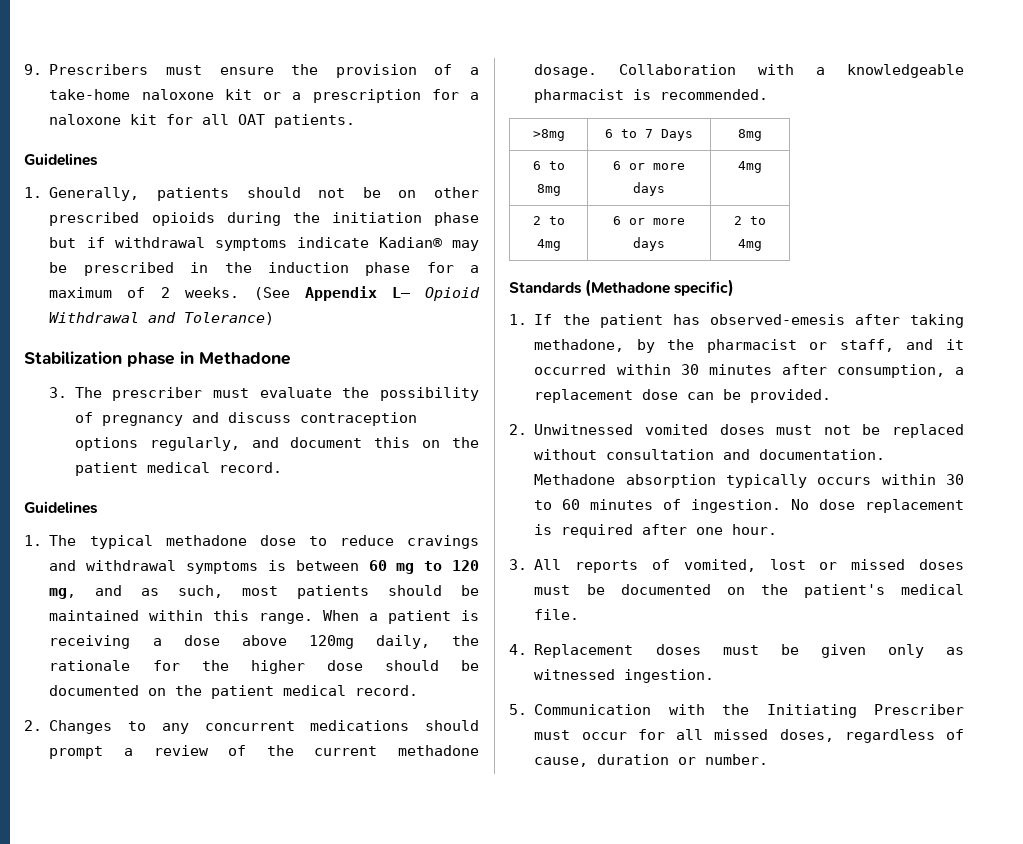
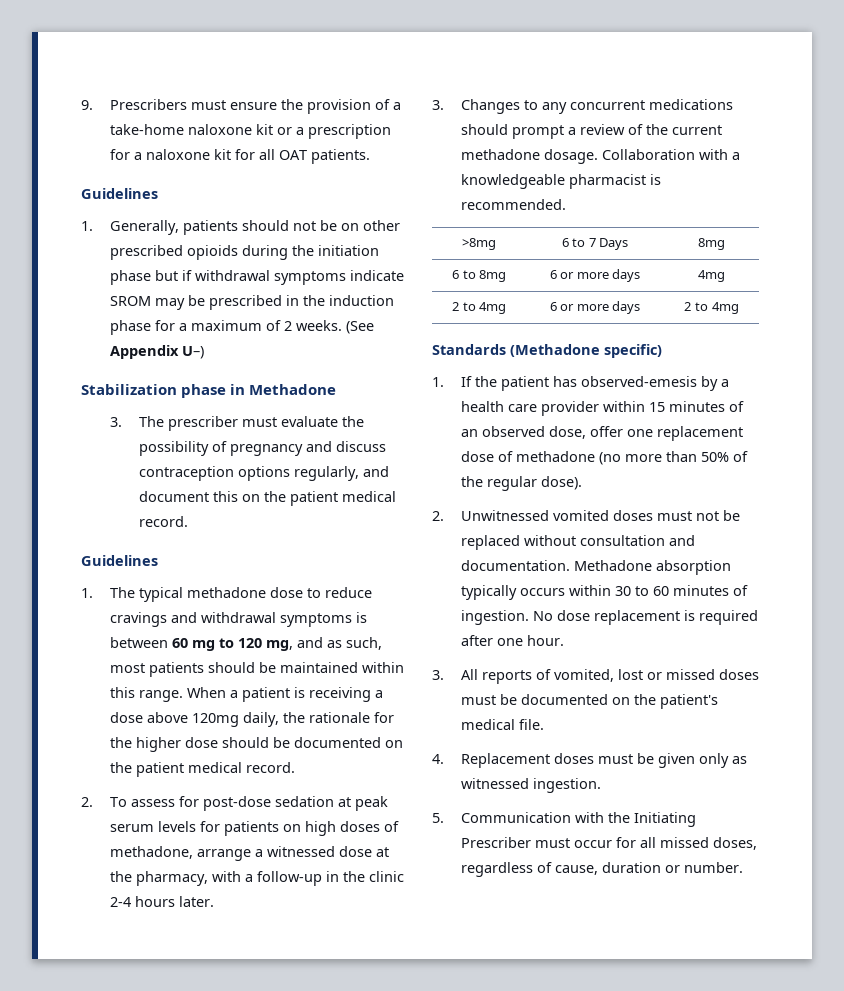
[378,237,443,248] Kadian® -> [109,296,151,306] SROM
[391,287,481,301] [49,312,275,325] L– Opioid Withdrawal and Tolerance) -> [181,346,204,359] U–)
(42, 725) none -> [109,796,388,811] [109,821,399,836] [109,846,389,861] [109,871,404,886] [109,896,214,907] [432,100,444,110] To assess for post-dose sedation at peak serum levels for patients on high doses of methadone, arrange a witnessed dose at the pharmacy, with a follow-up in the clinic 2-4 hours later. // 3.
[854,314,964,328] [534,339,964,353] [534,364,964,378] [534,389,832,403] after taking methadone, by the pharmacist or staff, and it occurred within 30 minutes after consumption, a replacement dose can be provided. -> [700,376,729,391] [460,401,744,416] [460,426,743,441] [460,451,748,465] [460,476,582,491] by a health care provider within 15 minutes of an observed dose, offer one replacement dose of methadone (no more than 50% of the regular dose).

